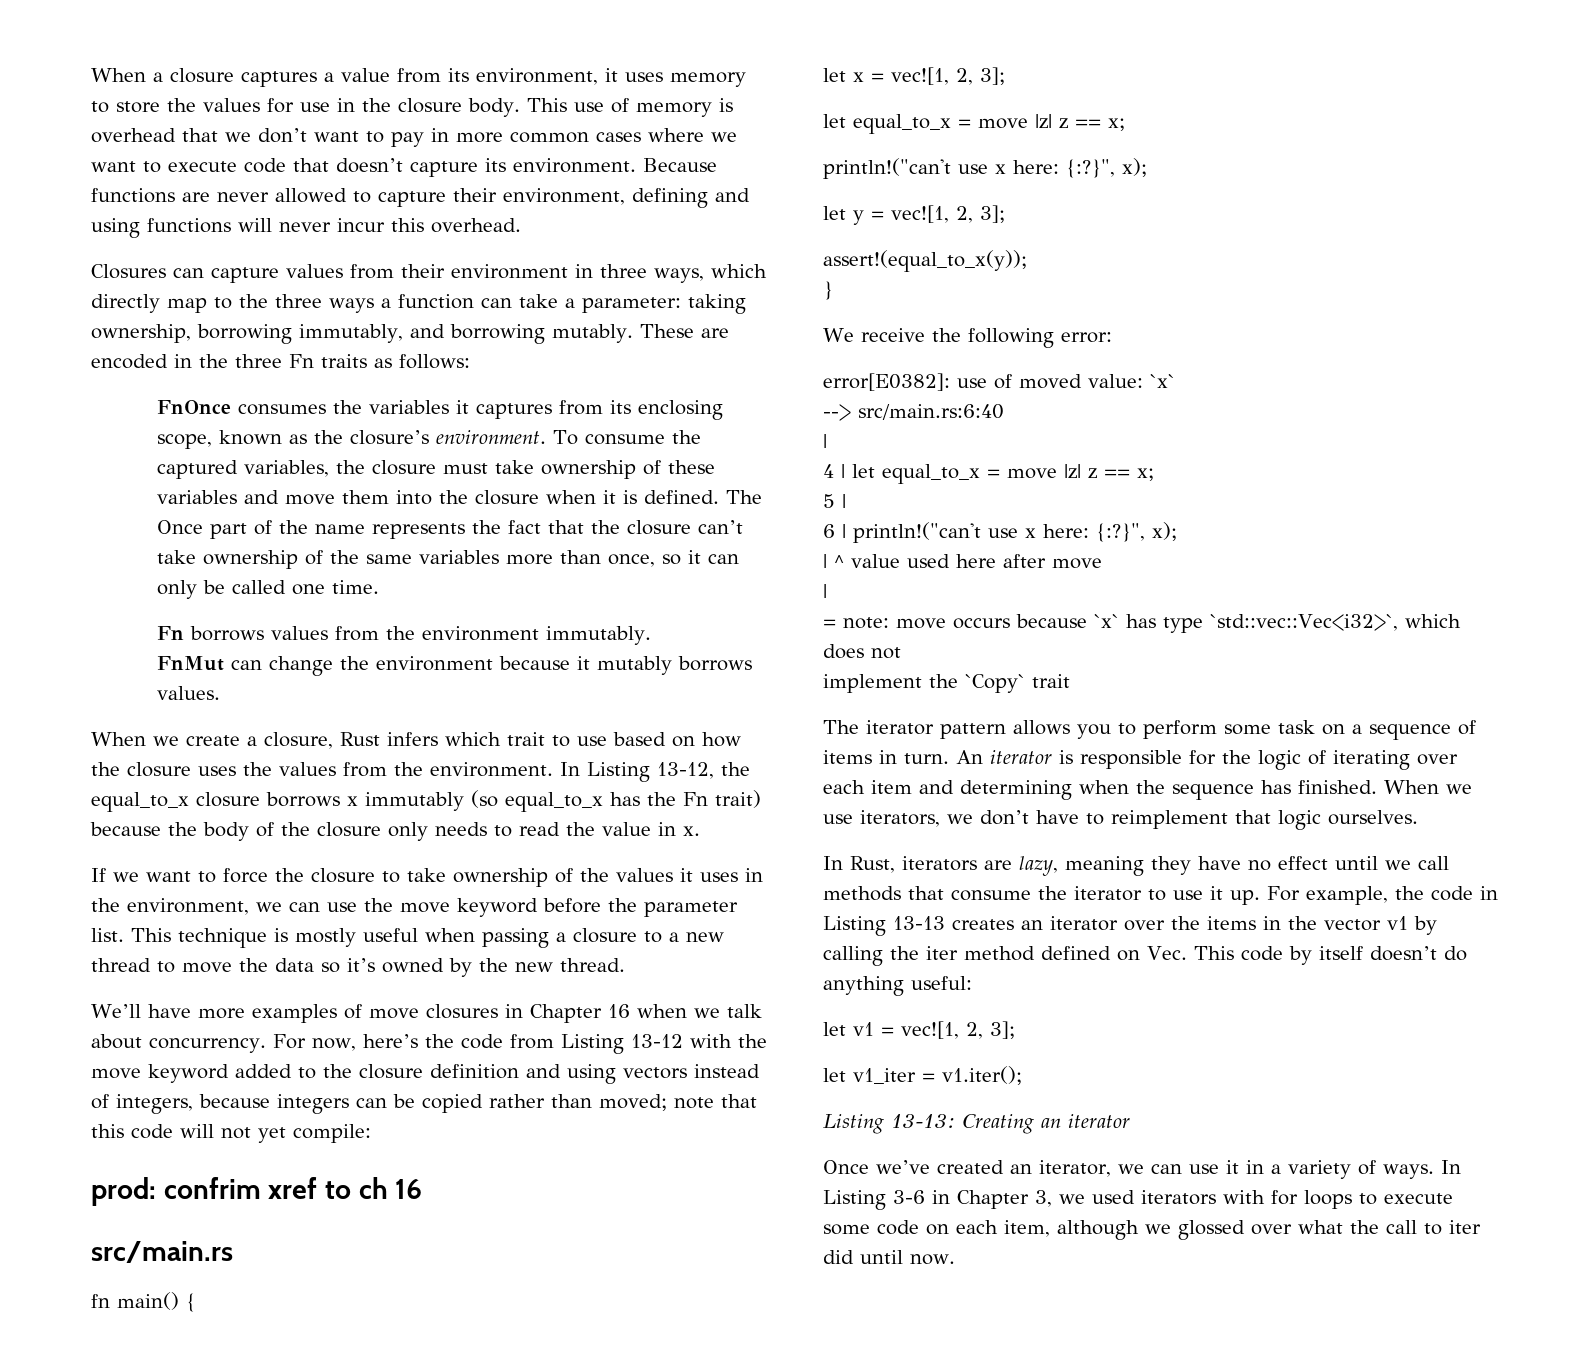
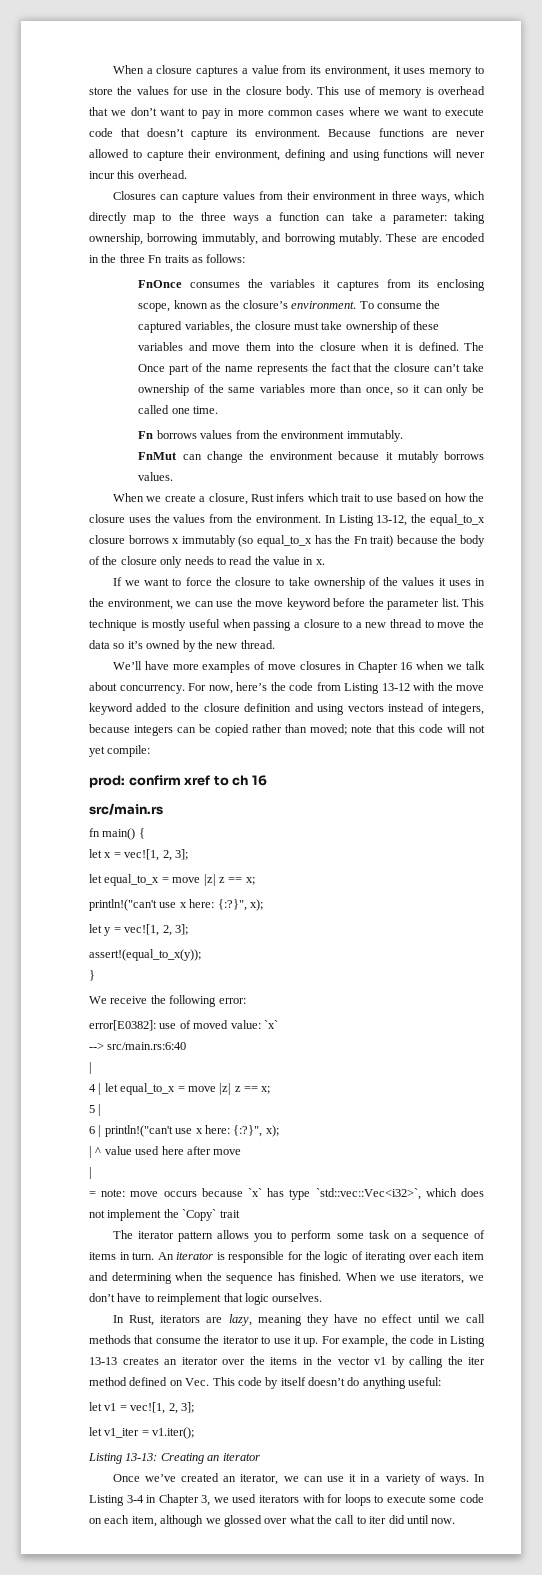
[163,1177,261,1199] confrim -> [128,775,181,786] confirm
(901, 653) // -> (105, 1214) none
[893,1190,925,1204] 3-6 -> [126,1495,144,1503] 3-4

